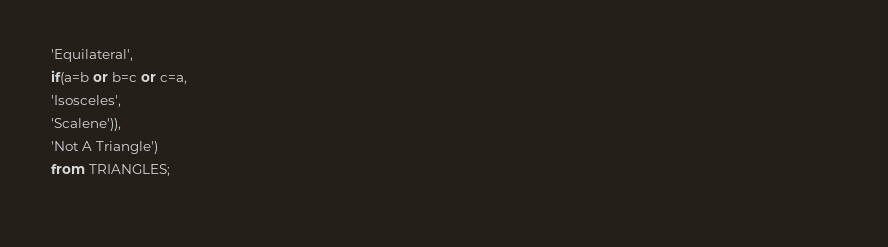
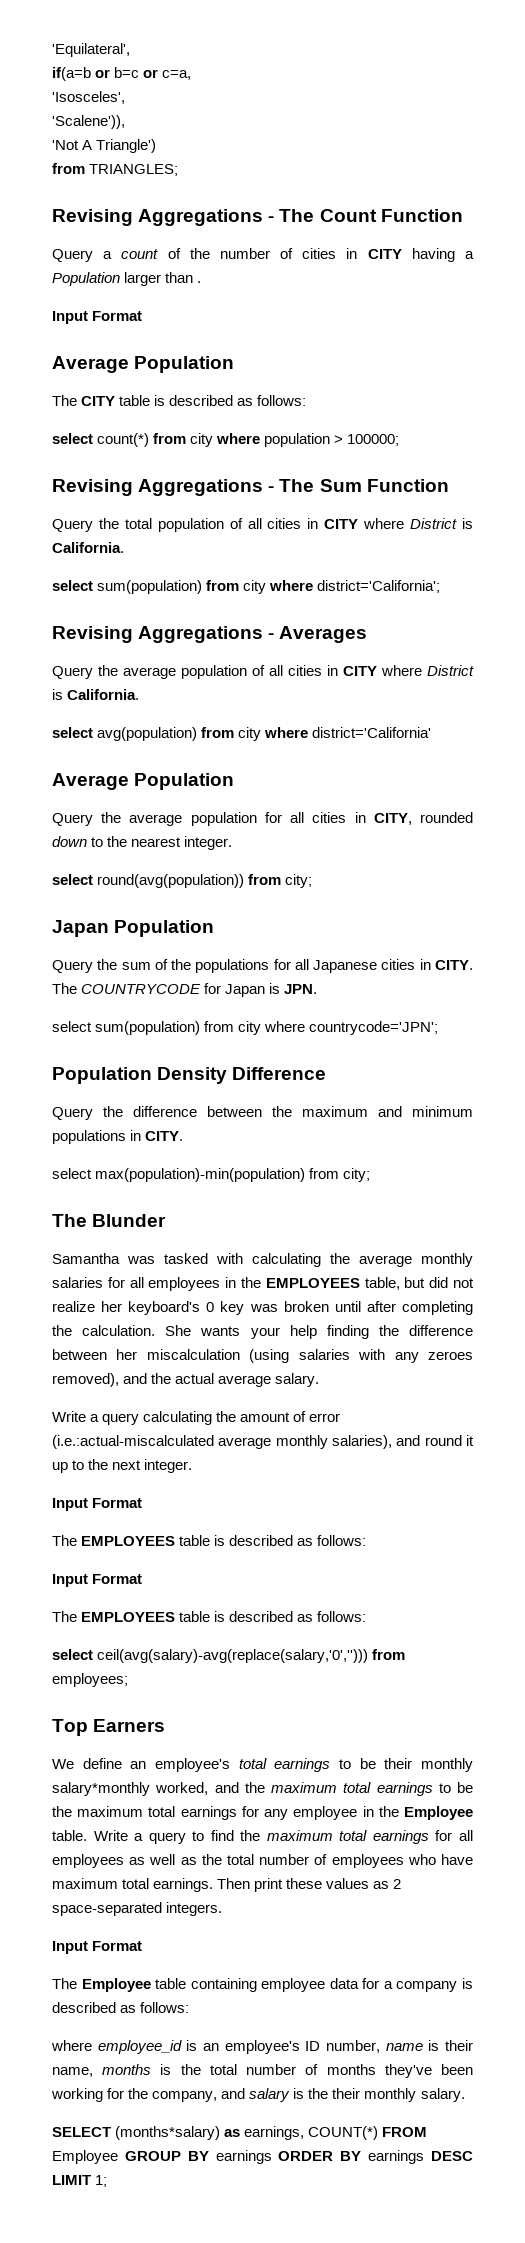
(170, 170) none -> [52,209,463,226] [52,248,474,262] [52,272,202,286] [52,311,143,324] [52,356,235,373] [52,395,307,406] [52,433,400,447] [52,479,449,496] [52,518,474,532] [52,542,124,553] [52,580,441,594] [52,626,368,643] [52,665,474,679] [52,689,140,700] [52,727,432,741] [52,773,235,790] [52,812,474,826] [52,836,233,850] [52,874,313,888] [52,920,215,937] [52,959,473,973] [52,983,318,997] [52,1021,439,1035] [52,1067,327,1084] [52,1106,473,1120] [52,1130,184,1144] [52,1168,371,1182] [52,1214,167,1227] [52,1253,473,1267] [52,1277,475,1291] [52,1301,473,1315] [52,1325,473,1339] [52,1349,474,1363] [52,1373,320,1387] [52,1411,341,1425] [52,1435,474,1449] [52,1459,193,1473] [52,1498,143,1511] [52,1535,367,1546] [52,1574,143,1587] [52,1611,367,1622] [52,1649,406,1663] [52,1673,128,1687] [52,1719,166,1736] [52,1758,474,1772] [52,1782,473,1796] [52,1806,474,1820] [52,1830,473,1844] [52,1854,473,1868] [52,1878,402,1892] [52,1902,223,1916] [52,1941,143,1954] [52,1978,473,1992] [52,2002,190,2013] [51,2040,474,2054] [52,2064,474,2078] [51,2088,465,2102] [52,2126,428,2140] [52,2150,474,2164] [52,2175,108,2187] // Revising Aggregations - The Count Function // Query a count of the number of cities in CITY having a Population larger than . // Input Format // Average Population // The CITY table is described as follows: // select count(*) from city where population > 100000; // Revising Aggregations - The Sum Function // Query the total population of all cities in CITY where District is California. // select sum(population) from city where district='California'; // Revising Aggregations - Averages // Query the average population of all cities in CITY where District is California. // select avg(population) from city where district='California' // Average Population // Query the average population for all cities in CITY, rounded down to the nearest integer. // select round(avg(population)) from city; // Japan Population // Query the sum of the populations for all Japanese cities in CITY. The COUNTRYCODE for Japan is JPN. // select sum(population) from city where countrycode='JPN'; // Population Density Difference // Query the difference between the maximum and minimum populations in CITY. // select max(population)-min(population) from city; // The Blunder // Samantha was tasked with calculating the average monthly salaries for all employees in the EMPLOYEES table, but did not realize her keyboard's 0 key was broken until after completing the calculation. She wants your help finding the difference between her miscalculation (using salaries with any zeroes removed), and the actual average salary. // Write a query calculating the amount of error (i.e.:actual-miscalculated average monthly salaries), and round it up to the next integer. // Input Format // The EMPLOYEES table is described as follows: // Input Format // The EMPLOYEES table is described as follows: // select ceil(avg(salary)-avg(replace(salary,'0',''))) from employees; // Top Earners // We define an employee's total earnings to be their monthly salary*monthly worked, and the maximum total earnings to be the maximum total earnings for any employee in the Employee table. Write a query to find the maximum total earnings for all employees as well as the total number of employees who have maximum total earnings. Then print these values as 2 space-separated integers. // Input Format // The Employee table containing employee data for a company is described as follows: // where employee_id is an employee's ID number, name is their name, months is the total number of months they've been working for the company, and salary is the their monthly salary. // SELECT (months*salary) as earnings, COUNT(*) FROM Employee GROUP BY earnings ORDER BY earnings DESC LIMIT 1;

